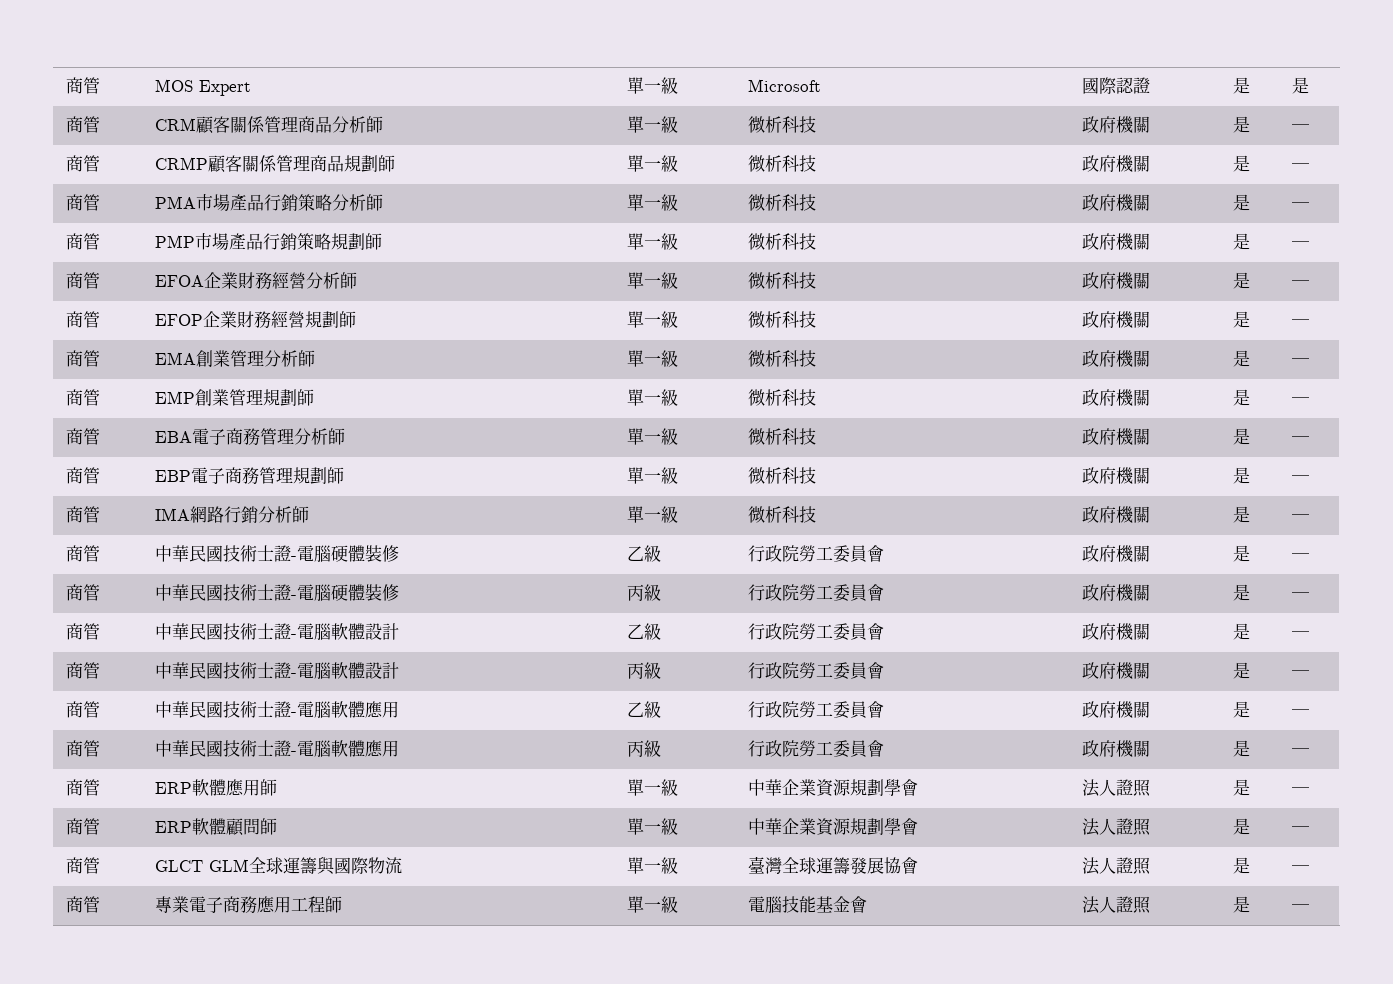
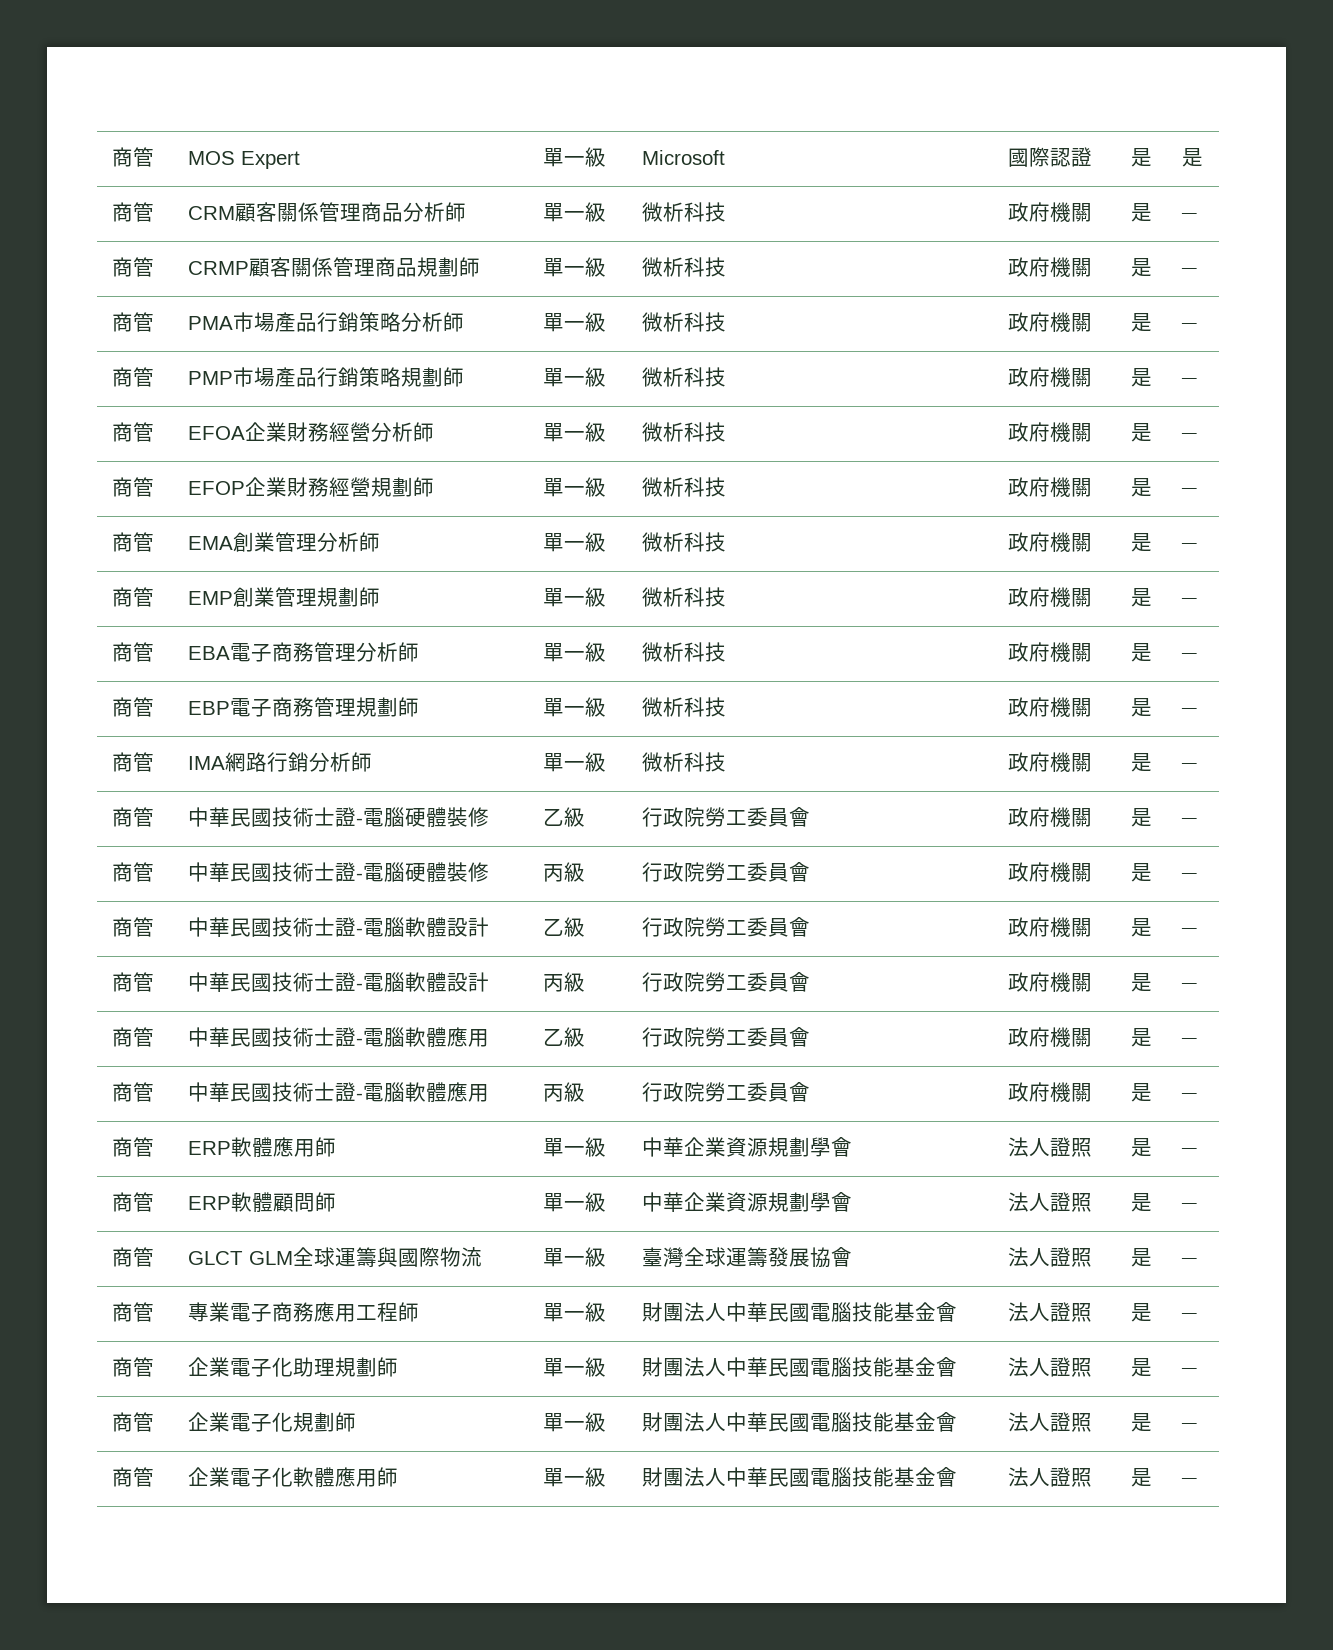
[748,896,868,913] [1082,896,1152,914] [1233,896,1251,913] [1292,904,1310,911] 電腦技能基金會 | 法人證照 | 是 | ─ -> [641,1302,957,1322] [1007,1302,1092,1322] [1130,1303,1152,1322] [1180,1313,1197,1320] [111,1357,154,1377] [187,1357,398,1377] [542,1357,606,1377] [641,1357,957,1377] [1007,1357,1092,1377] [1130,1358,1152,1377] [1180,1368,1197,1375] [111,1412,154,1432] [187,1412,356,1432] [542,1412,606,1432] [641,1412,957,1432] [1007,1412,1092,1432] [1130,1413,1152,1432] [1180,1423,1197,1430] [111,1467,154,1487] [187,1467,398,1487] [542,1467,606,1487] [641,1467,957,1487] [1007,1467,1092,1487] [1130,1468,1152,1487] [1180,1478,1197,1485] 財團法人中華民國電腦技能基金會 | 法人證照 | 是 | ─ // 商管 | 企業電子化助理規劃師 | 單一級 | 財團法人中華民國電腦技能基金會 | 法人證照 | 是 | ─ // 商管 | 企業電子化規劃師 | 單一級 | 財團法人中華民國電腦技能基金會 | 法人證照 | 是 | ─ // 商管 | 企業電子化軟體應用師 | 單一級 | 財團法人中華民國電腦技能基金會 | 法人證照 | 是 | ─

